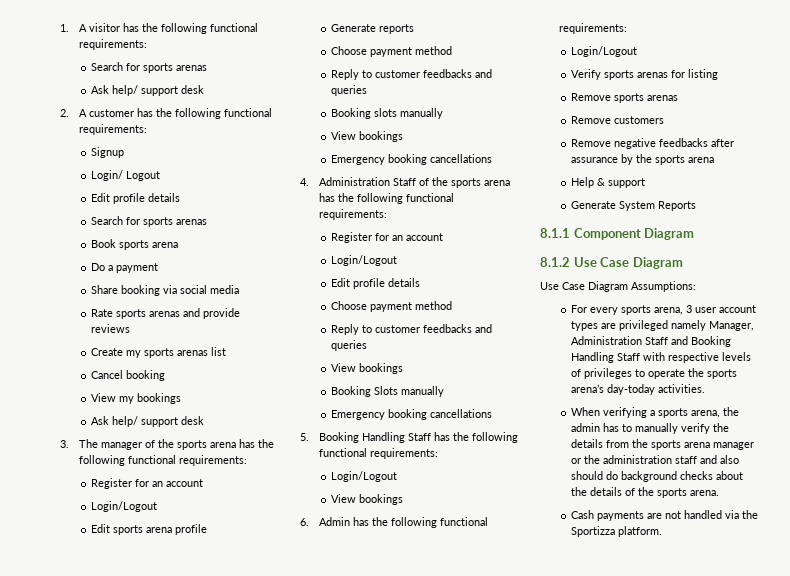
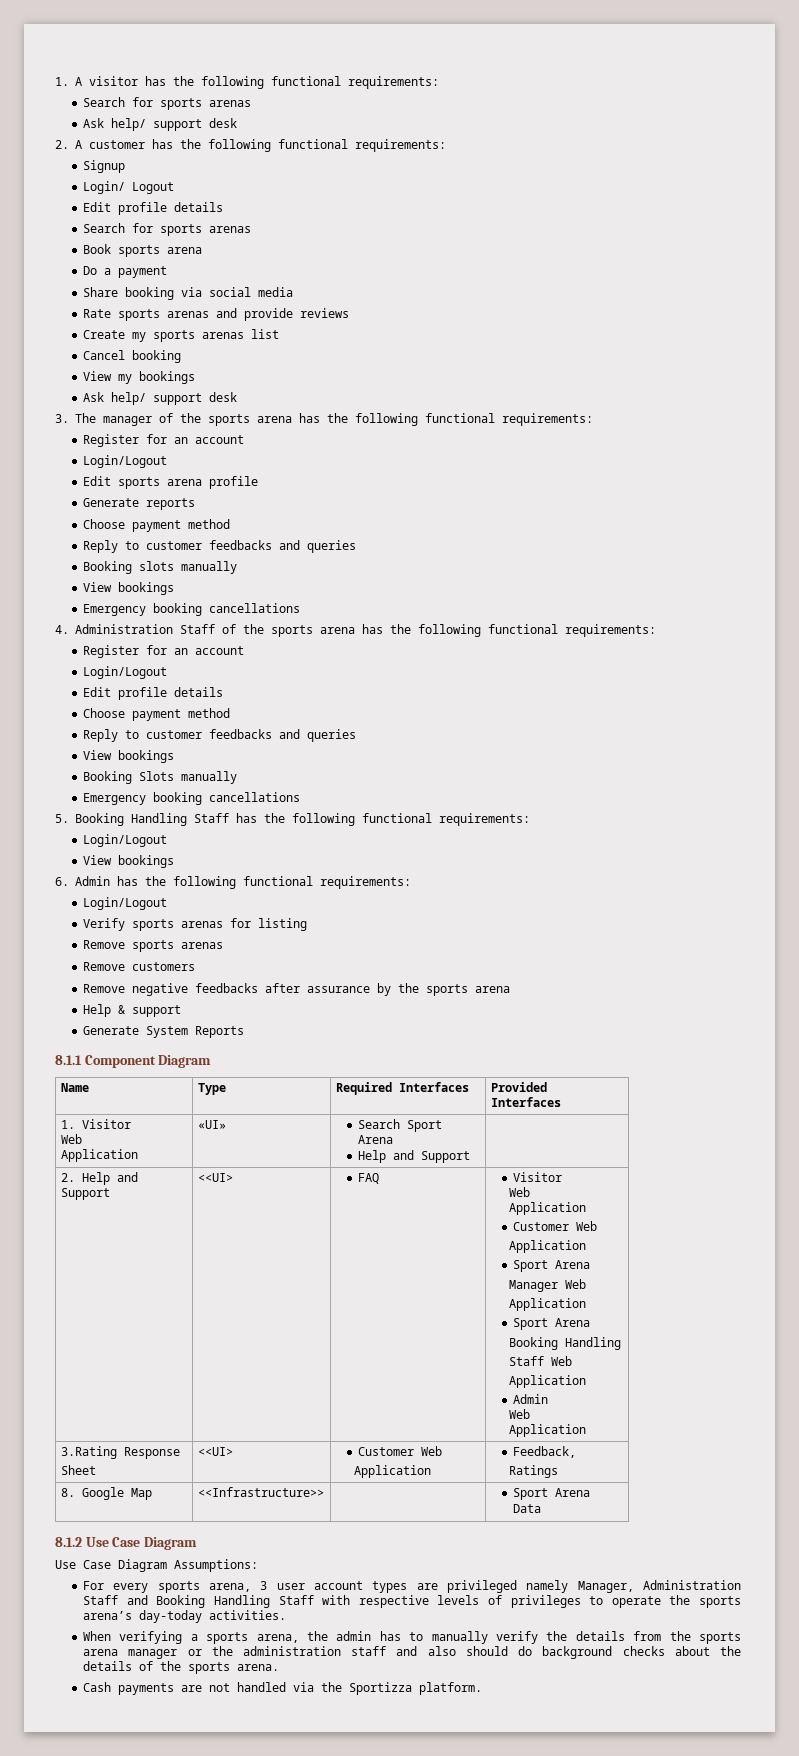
(695, 234) none -> [60,1083,89,1092] [197,1083,226,1095] [335,1082,469,1095] [490,1082,547,1092] [490,1097,561,1107] [60,1119,131,1129] [60,1134,82,1144] [60,1149,138,1162] [197,1120,226,1129] [357,1119,442,1132] [357,1135,393,1144] [357,1150,470,1163] [60,1172,138,1185] [60,1188,110,1200] [197,1173,233,1182] [357,1173,379,1184] [512,1172,562,1182] [508,1187,530,1197] [508,1202,586,1215] [512,1221,597,1231] [508,1240,586,1253] [512,1260,590,1272] [508,1279,586,1292] [508,1298,586,1311] [512,1318,590,1330] [508,1337,621,1350] [508,1356,572,1366] [508,1375,586,1388] [512,1394,548,1404] [508,1409,530,1419] [508,1424,586,1437] [60,1446,180,1459] [60,1465,96,1475] [197,1447,233,1456] [357,1446,442,1456] [353,1465,431,1478] [512,1446,576,1458] [508,1465,558,1478] [60,1487,152,1500] [197,1487,324,1497] [512,1488,590,1500] [512,1504,541,1513] // Name | Type | Required Interfaces | Provided Interfaces // 1. Visitor // Web // Application | «UI» | Search Sport Arena // Help and Support | // 2. Help and Support | <<UI> | FAQ | Visitor // Web // Application // Customer Web // Application // Sport Arena // Manager Web // Application // Sport Arena // Booking Handling // Staff Web // Application // Admin // Web // Application // 3.Rating Response // Sheet | <<UI> | Customer Web // Application | Feedback, // Ratings // 8. Google Map | <<Infrastructure>> | | Sport Arena Data

